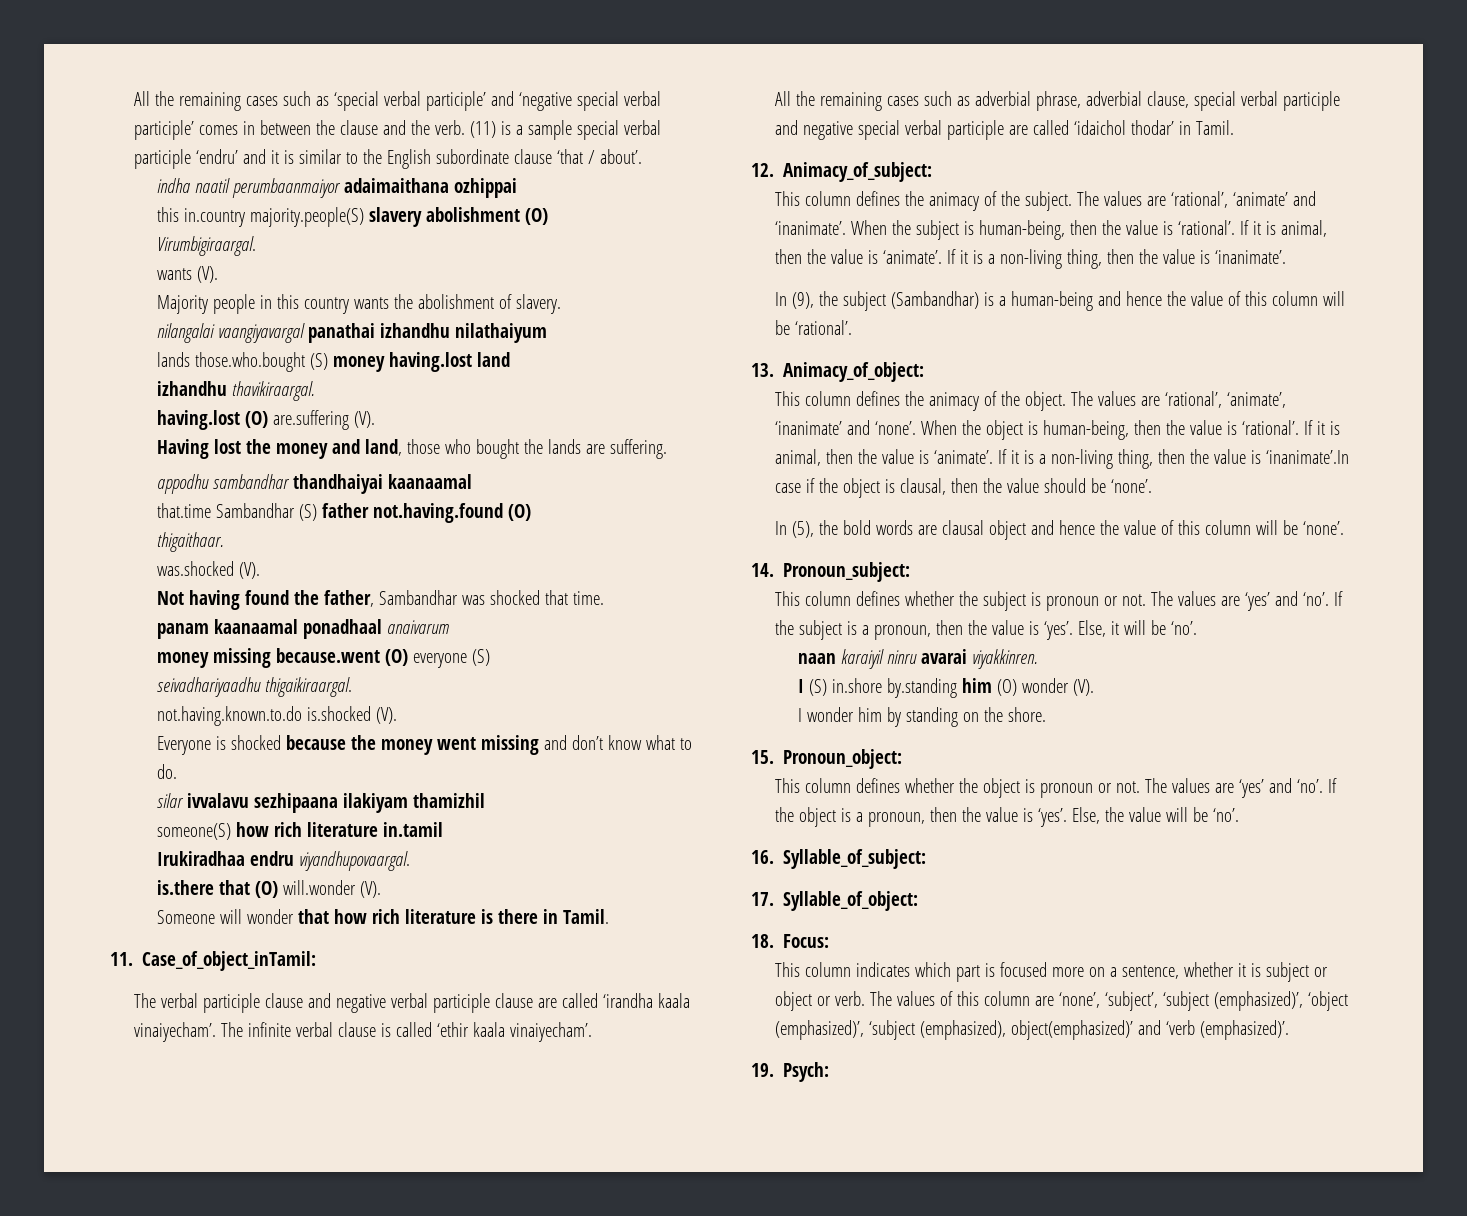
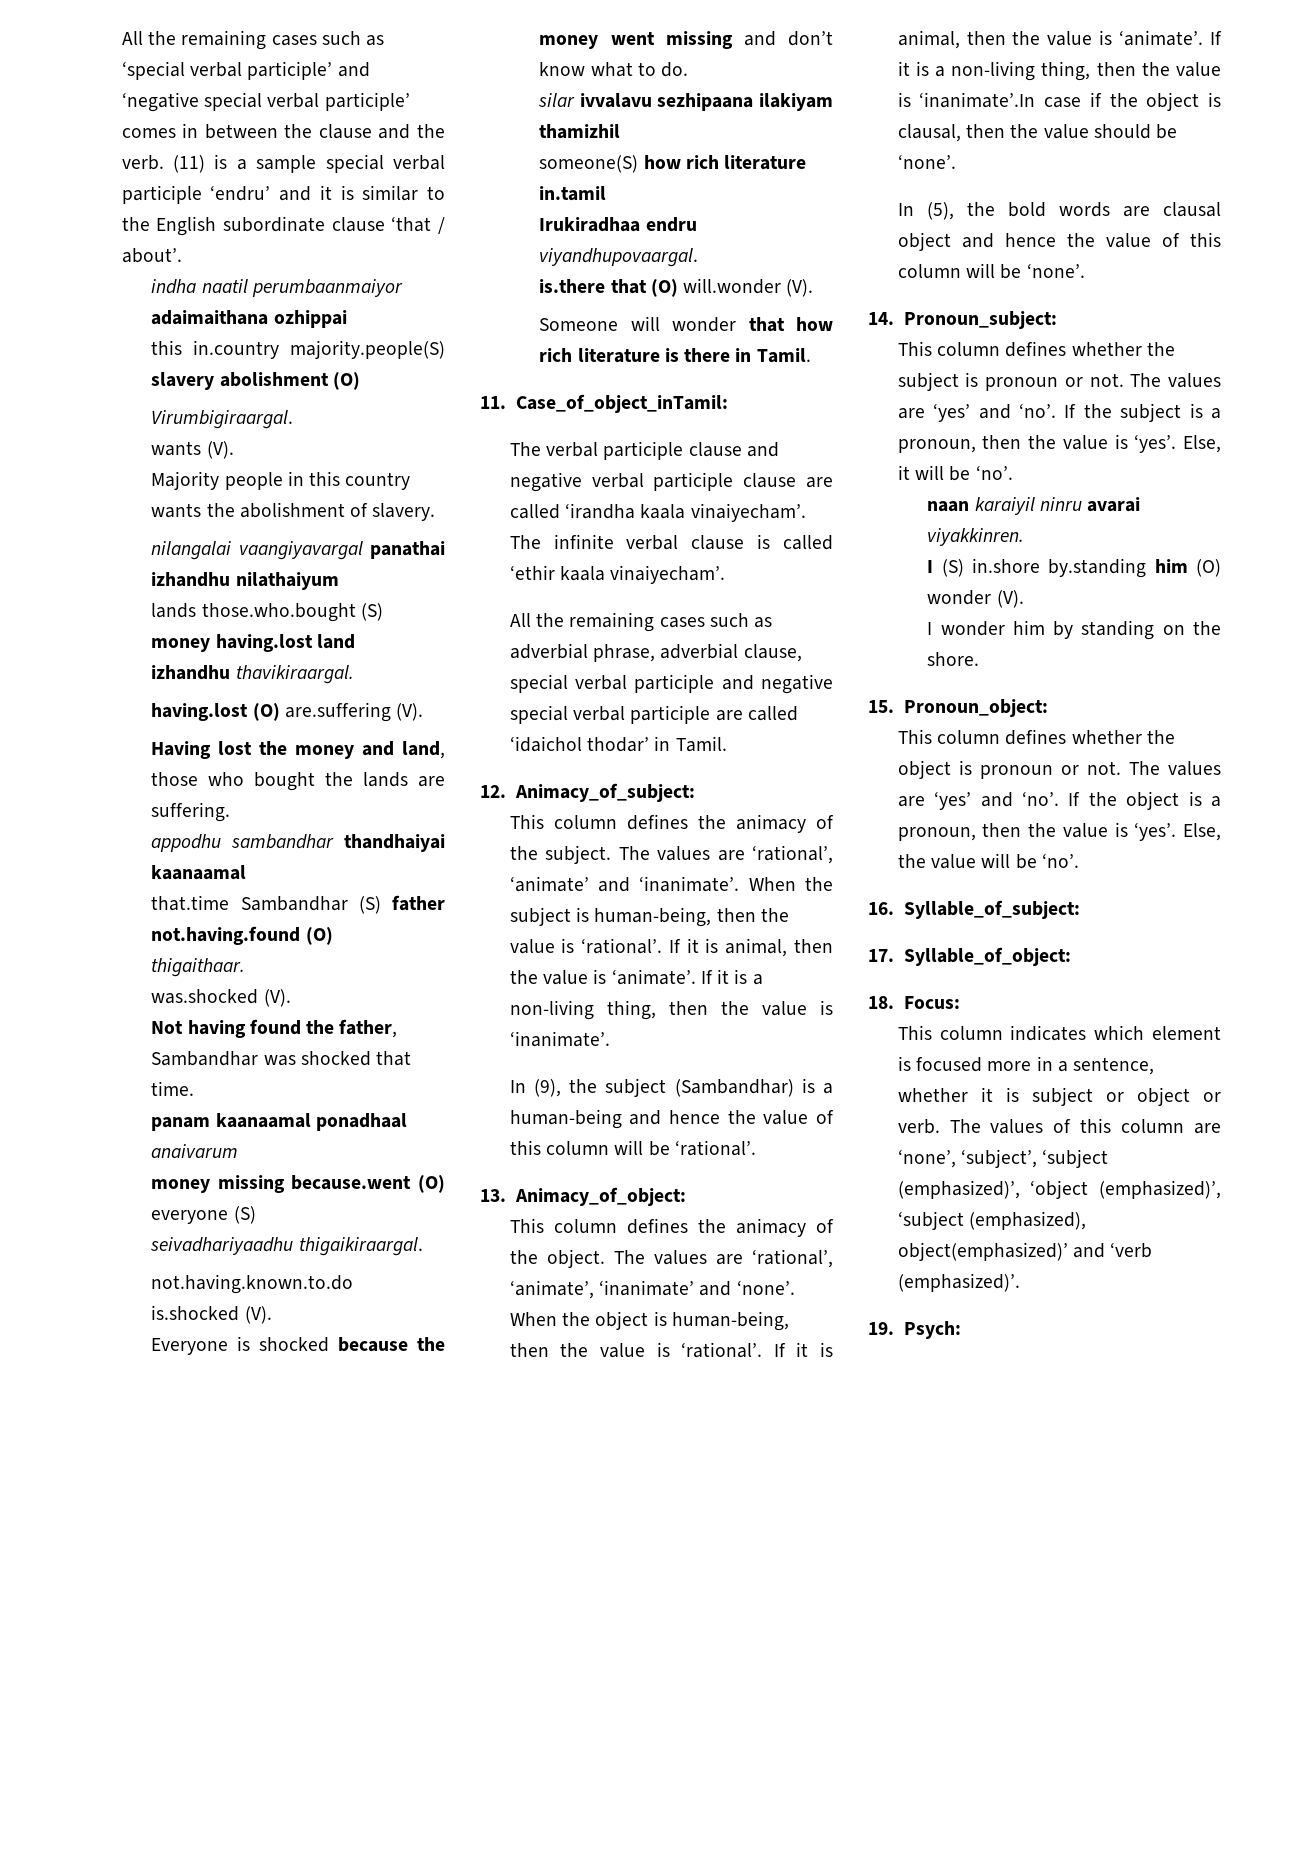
[955,965,980,982] part -> [1152,1026,1221,1040] element
[1088,967,1105,977] on -> [1036,1056,1053,1071] in

